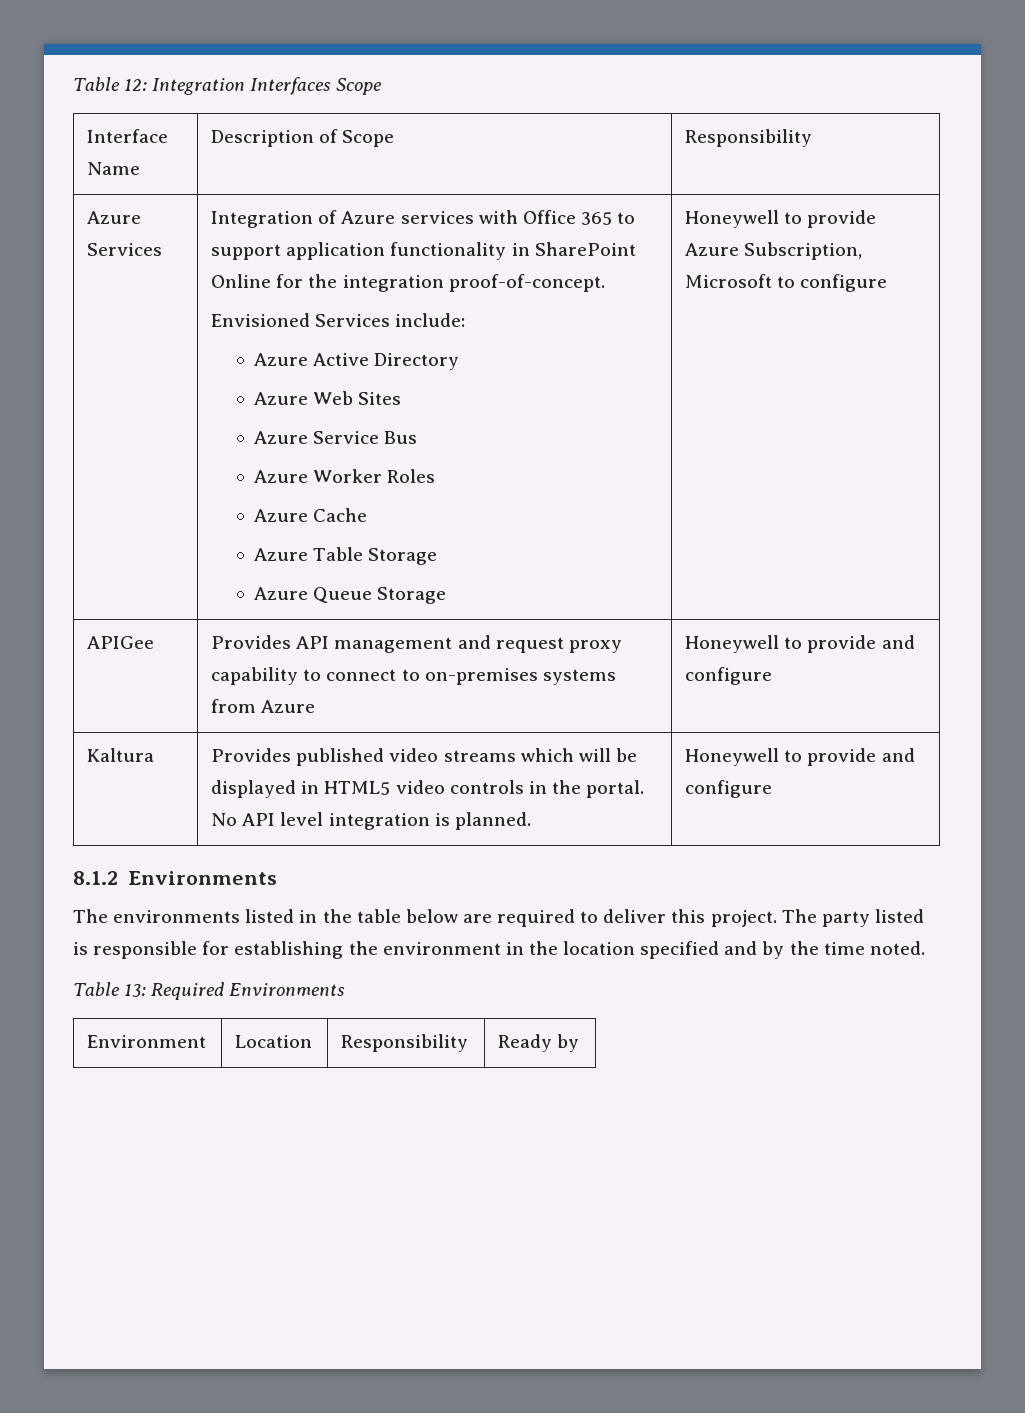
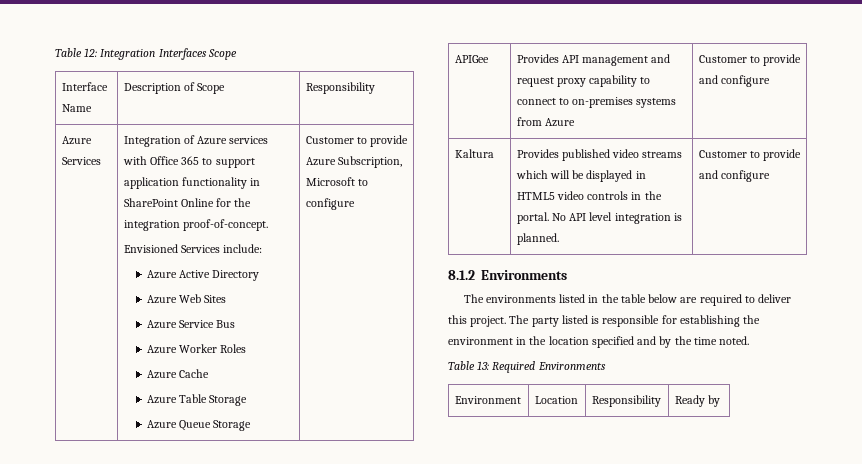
[685,210,780,228] Honeywell -> [305,136,354,144] Customer
[685,635,780,653] Honeywell -> [698,55,747,63] Customer
[685,748,780,766] Honeywell -> [698,150,747,158] Customer

